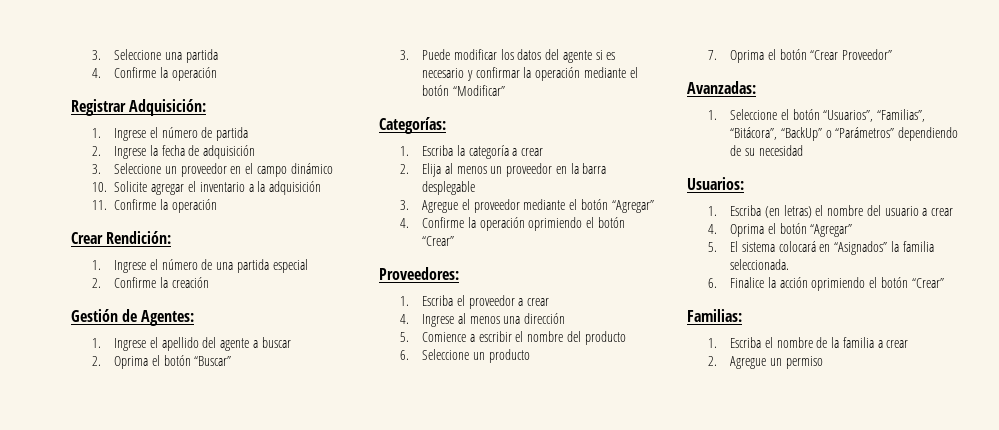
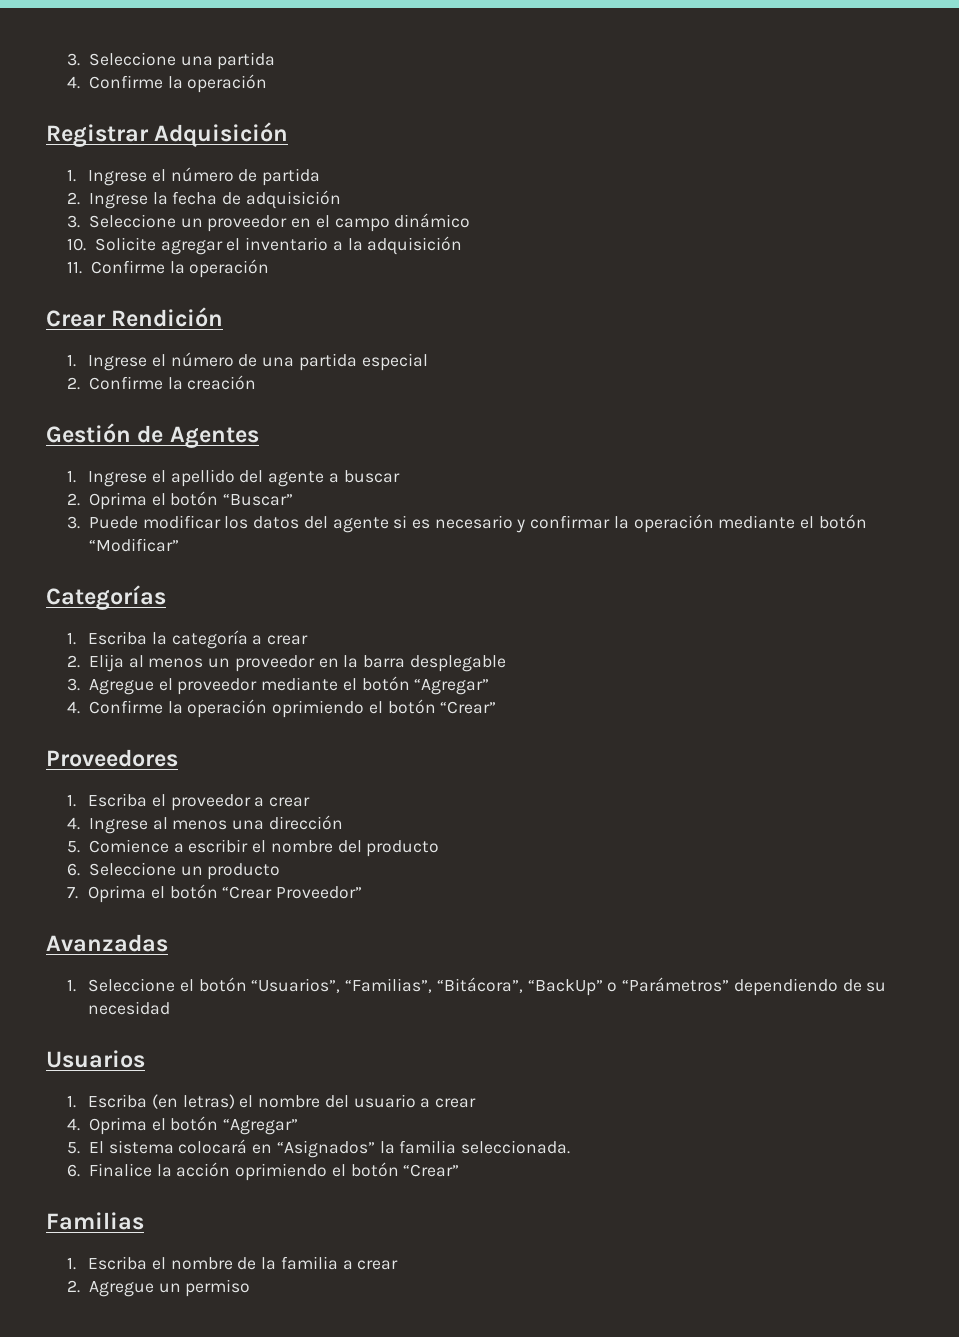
[129,99,207,116] Adquisición: -> [154,122,289,147] Adquisición
[106,231,172,244] Rendición: -> [111,307,224,327] Rendición
[141,310,195,326] Agentes: -> [169,426,259,448] Agentes
[379,117,446,134] Categorías: -> [46,585,166,610] Categorías
[379,267,459,280] Proveedores: -> [46,749,178,767] Proveedores
[687,81,756,94] Avanzadas: -> [46,934,168,952] Avanzadas
[687,177,744,190] Usuarios: -> [46,1050,145,1068] Usuarios
[687,309,742,322] Familias: -> [46,1212,144,1230] Familias

